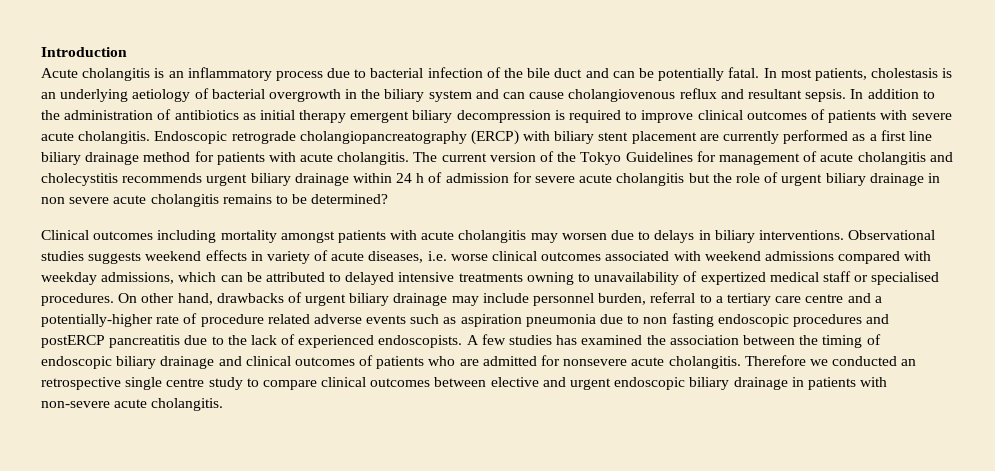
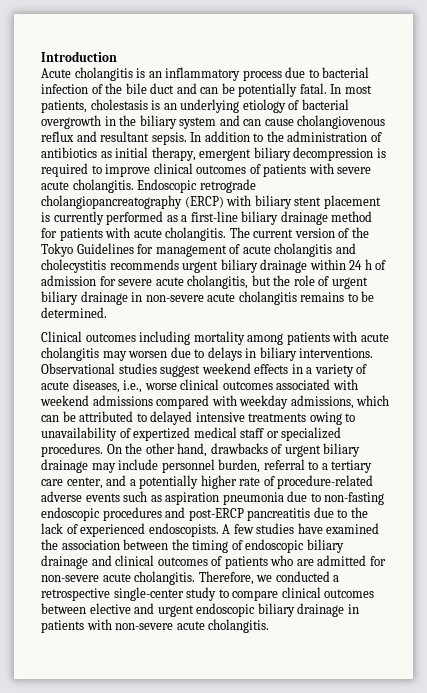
[132,89,191,102] aetiology -> [242,99,286,113] etiology
[299,110,347,123] therapy -> [151,147,196,161] therapy,
[699,134,719,141] are -> [41,212,50,222] is
[880,130,932,141] first line -> [190,211,238,222] first-line
[616,173,685,186] cholangitis -> [187,275,249,289] cholangitis,
[41,197,110,204] non severe -> [145,295,204,302] non-severe
[311,194,389,204] determined? -> [41,307,107,318] determined.
[280,231,335,243] amongst -> [247,333,284,345] among
[88,252,142,264] suggests -> [160,365,201,377] suggest
(263, 256) none -> [306,367,313,374] a
[427,251,447,261] i.e. -> [123,380,143,393] i.e.,
[526,272,574,285] owning -> [309,412,342,425] owing
[871,272,940,285] specialised -> [281,427,342,441] specialized
(138, 298) none -> [125,443,143,454] the
[805,294,844,303] centre -> [66,477,103,489] center,
[41,313,310,327] potentially-higher rate of procedure related -> [139,475,374,489] potentially higher rate of procedure-related
[643,313,714,327] non fasting -> [324,492,385,505] non-fasting
[41,335,105,348] postERCP -> [188,508,244,521] post-ERCP
[556,335,578,345] has -> [297,523,323,534] have
[563,355,806,369] nonsevere acute cholangitis. Therefore -> [41,571,254,585] non-severe acute cholangitis. Therefore,
[901,359,917,366] [41,377,205,390] an retrospective single centre -> [333,575,340,582] [41,587,184,601] a retrospective single-center

